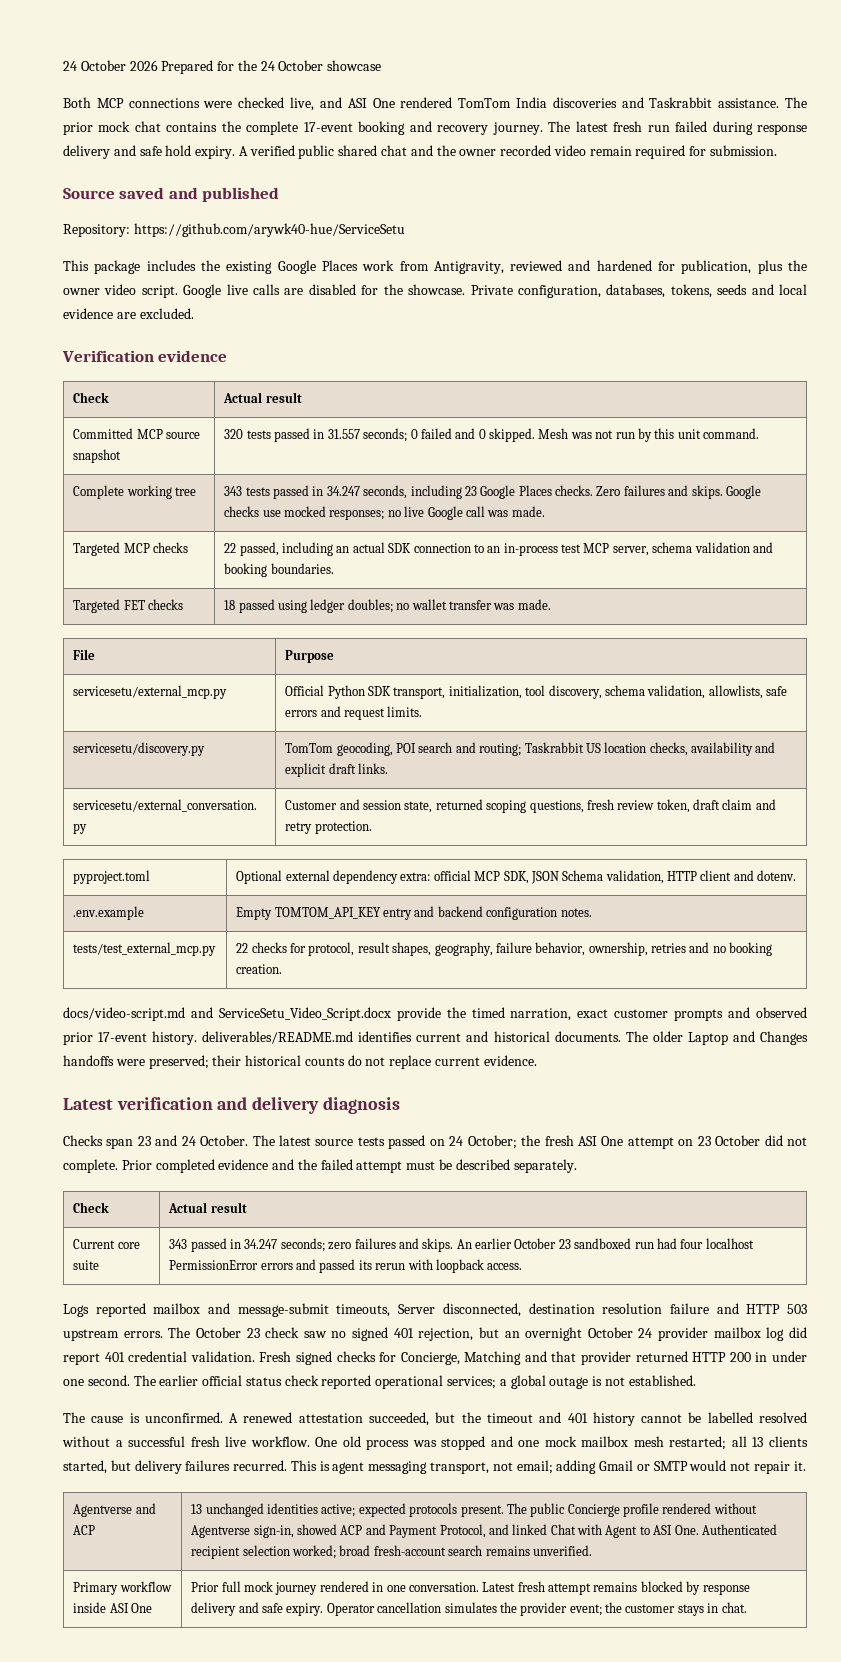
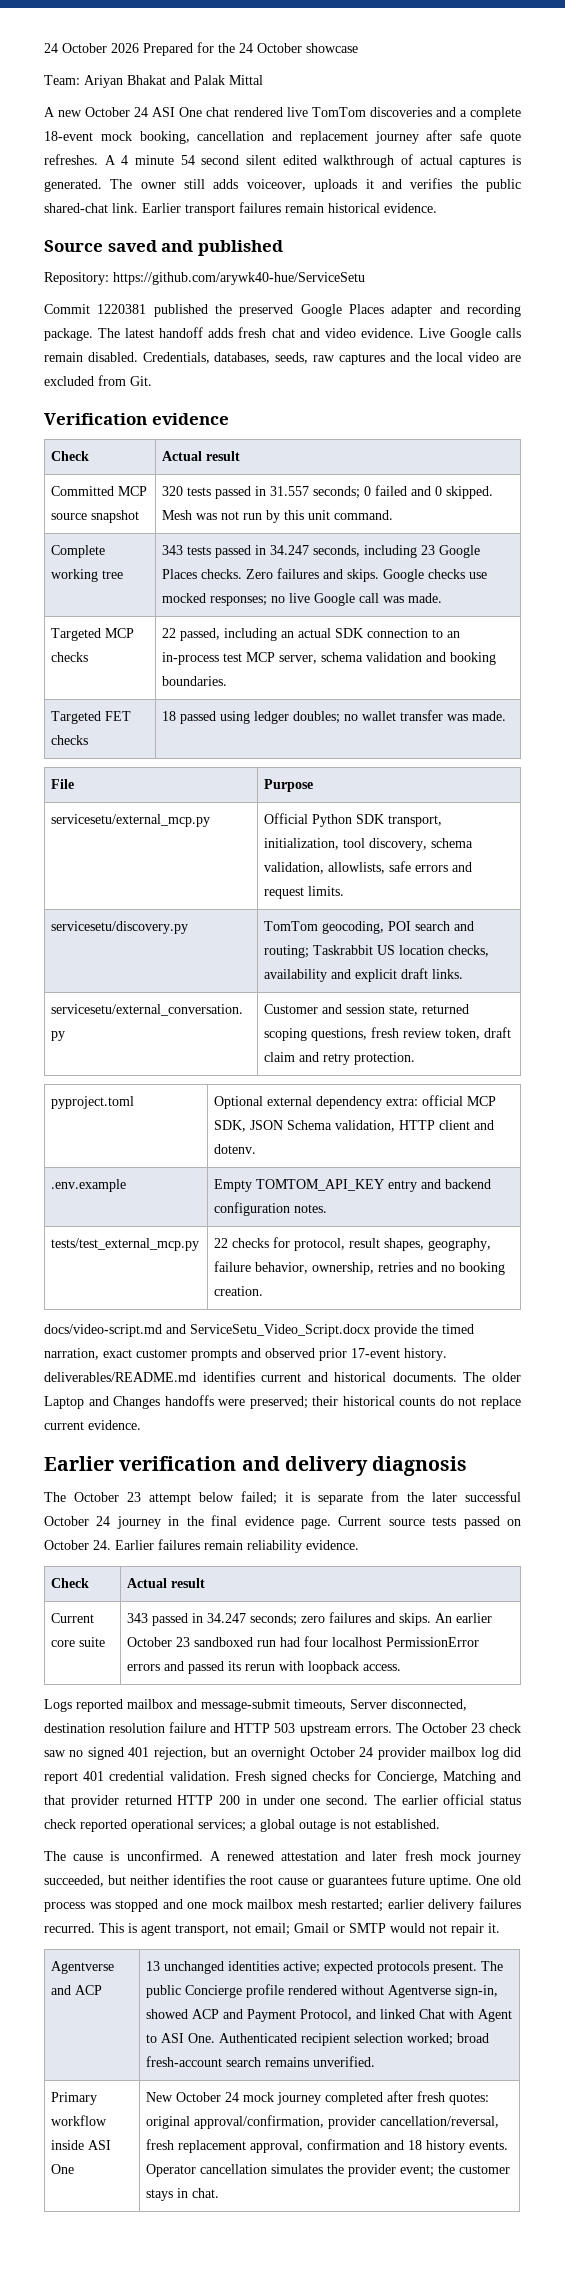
[63,97,807,111] [63,121,808,135] [63,145,778,159] Both MCP connections were checked live, and ASI One rendered TomTom India discoveries and Taskrabbit assistance. The prior mock chat contains the complete 17-event booking and recovery journey. The latest fresh run failed during response delivery and safe hold expiry. A verified public shared chat and the owner recorded video remain required for submission. -> [44,75,263,88] [44,107,521,120] [44,130,521,144] [44,154,521,168] [44,178,522,192] [44,202,437,216] Team: Ariyan Bhakat and Palak Mittal // A new October 24 ASI One chat rendered live TomTom discoveries and a complete 18-event mock booking, cancellation and replacement journey after safe quote refreshes. A 4 minute 54 second silent edited walkthrough of actual captures is generated. The owner still adds voiceover, uploads it and verifies the public shared-chat link. Earlier transport failures remain historical evidence.
[63,260,807,274] [63,284,807,298] [63,308,194,319] This package includes the existing Google Places work from Antigravity, reviewed and hardened for publication, plus the owner video script. Google live calls are disabled for the showcase. Private configuration, databases, tokens, seeds and local evidence are excluded. -> [44,304,521,317] [44,327,521,341] [44,352,521,365] [44,375,152,386] Commit 1220381 published the preserved Google Places adapter and recording package. The latest handoff adds fresh chat and video evidence. Live Google calls remain disabled. Credentials, databases, seeds, raw captures and the local video are excluded from Git.
[63,1098,113,1110] Latest -> [44,1456,114,1471] Earlier
[63,1135,807,1149] [63,1159,577,1173] Checks span 23 and 24 October. The latest source tests passed on 24 October; the fresh ASI One attempt on 23 October did not complete. Prior completed evidence and the failed attempt must be described separately. -> [44,1491,521,1505] [44,1515,521,1529] [44,1539,359,1553] The October 23 attempt below failed; it is separate from the later successful October 24 journey in the final evidence page. Current source tests passed on October 24. Earlier failures remain reliability evidence.
[369,1412,807,1426] [62,1436,310,1447] succeeded, but the timeout and 401 history cannot be labelled resolved without a successful fresh live workflow. -> [345,1850,521,1864] [44,1874,472,1888] and later fresh mock journey succeeded, but neither identifies the root cause or guarantees future uptime.
[731,1436,808,1447] [63,1460,131,1474] all 13 clients started, but -> [387,1899,424,1909] earlier
[368,1461,428,1474] messaging -> (171, 1930) none
[556,1460,597,1474] adding -> (290, 1929) none
[191,1581,750,1595] [191,1602,324,1616] Prior full mock journey rendered in one conversation. Latest fresh attempt remains blocked by response delivery and safe expiry. -> [146,2091,490,2105] [146,2115,500,2129] [146,2139,509,2153] New October 24 mock journey completed after fresh quotes: original approval/confirmation, provider cancellation/reversal, fresh replacement approval, confirmation and 18 history events.

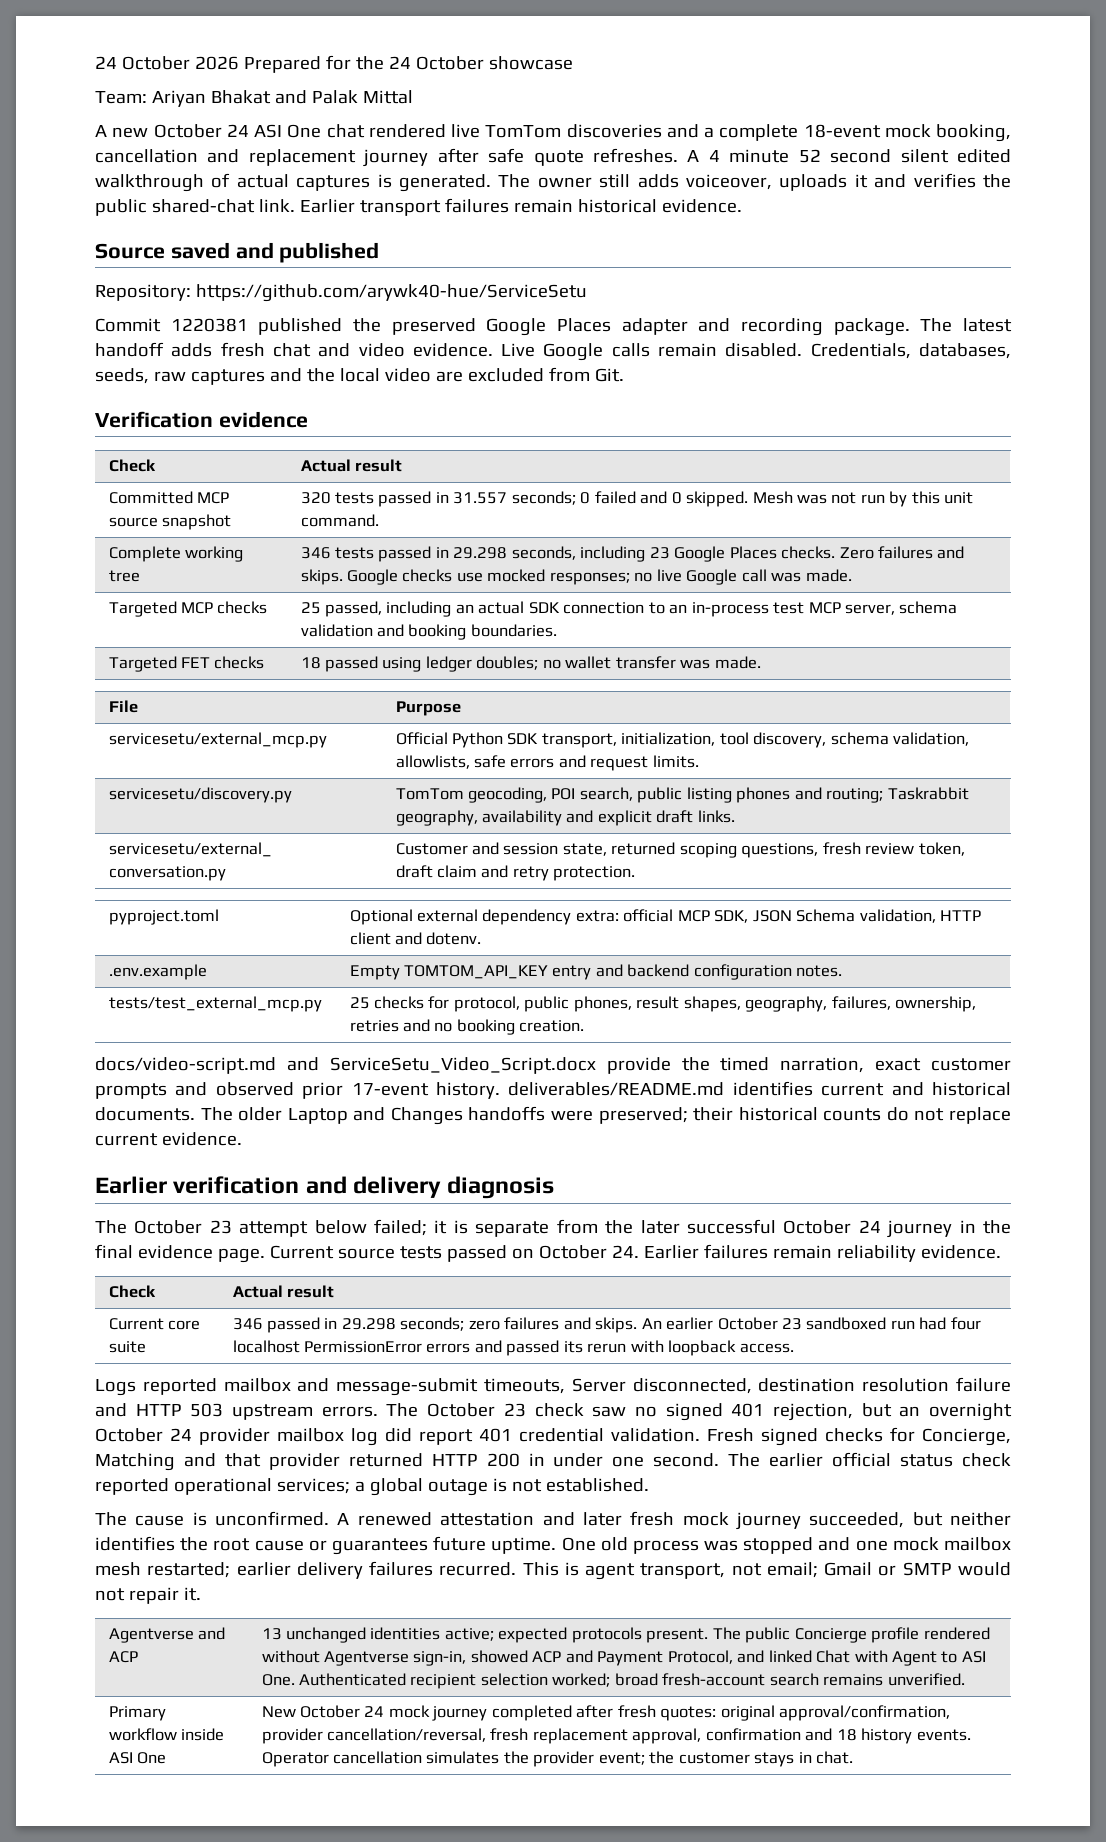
[180,155,195,165] 54 -> [798,149,821,163] 52
[162,545,310,558] 343 tests passed in 34.247 -> [300,546,508,562] 346 tests passed in 29.298
[162,628,177,638] 22 -> [300,602,321,614] 25
[415,921,475,931] [264,945,490,958] search and routing; Taskrabbit US location checks, -> [579,787,969,803] [395,810,478,826] search, public listing phones and routing; Taskrabbit geography,
[214,1238,229,1248] 22 -> [349,997,370,1009] 25
(346, 1244) none -> [524,996,632,1012] public phones,
[214,1261,309,1274] failure behavior, -> [831,996,891,1010] failures,
[127,1613,247,1626] 343 passed in 34.247 -> [232,1317,396,1333] 346 passed in 29.298

